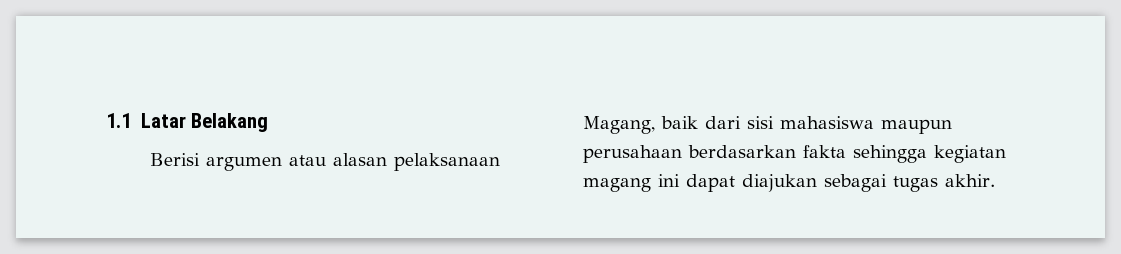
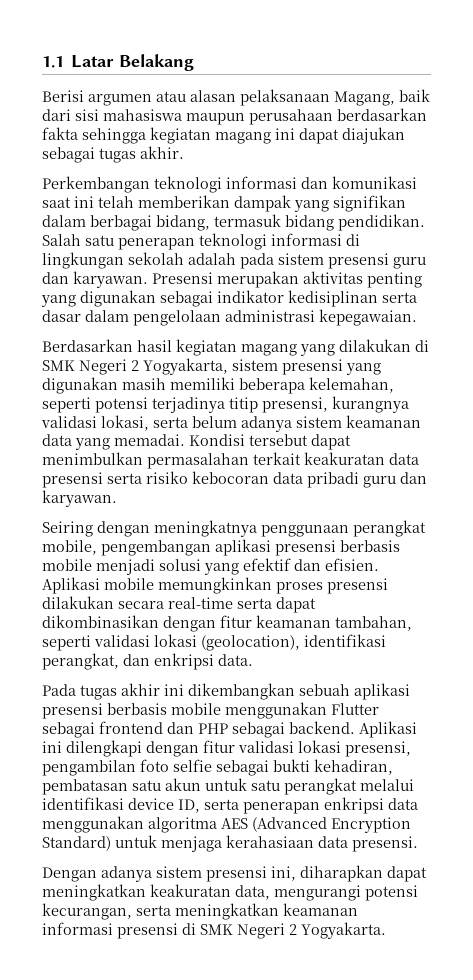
(995, 180) none -> [42,176,417,193] [42,195,406,212] [42,214,425,231] [42,233,360,250] [42,252,426,269] [42,271,422,288] [41,290,417,307] [42,309,417,326] [42,339,429,356] [42,358,381,375] [42,377,394,394] [42,396,409,413] [41,415,421,432] [42,434,351,450] [42,452,419,469] [42,471,427,488] [42,490,117,507] [42,520,426,537] [42,539,400,556] [42,558,379,575] [42,577,388,594] [42,596,316,613] [42,615,412,632] [42,634,386,651] [42,653,253,670] [42,683,410,700] [42,702,379,719] [42,721,417,738] [42,740,411,757] [42,759,393,776] [42,778,414,795] [42,797,418,814] [42,816,411,833] [42,835,418,852] [42,865,427,882] [42,884,418,901] [42,903,358,920] [42,922,386,939] // Perkembangan teknologi informasi dan komunikasi saat ini telah memberikan dampak yang signifikan dalam berbagai bidang, termasuk bidang pendidikan. Salah satu penerapan teknologi informasi di lingkungan sekolah adalah pada sistem presensi guru dan karyawan. Presensi merupakan aktivitas penting yang digunakan sebagai indikator kedisiplinan serta dasar dalam pengelolaan administrasi kepegawaian. // Berdasarkan hasil kegiatan magang yang dilakukan di SMK Negeri 2 Yogyakarta, sistem presensi yang digunakan masih memiliki beberapa kelemahan, seperti potensi terjadinya titip presensi, kurangnya validasi lokasi, serta belum adanya sistem keamanan data yang memadai. Kondisi tersebut dapat menimbulkan permasalahan terkait keakuratan data presensi serta risiko kebocoran data pribadi guru dan karyawan. // Seiring dengan meningkatnya penggunaan perangkat mobile, pengembangan aplikasi presensi berbasis mobile menjadi solusi yang efektif dan efisien. Aplikasi mobile memungkinkan proses presensi dilakukan secara real-time serta dapat dikombinasikan dengan fitur keamanan tambahan, seperti validasi lokasi (geolocation), identifikasi perangkat, dan enkripsi data. // Pada tugas akhir ini dikembangkan sebuah aplikasi presensi berbasis mobile menggunakan Flutter sebagai frontend dan PHP sebagai backend. Aplikasi ini dilengkapi dengan fitur validasi lokasi presensi, pengambilan foto selfie sebagai bukti kehadiran, pembatasan satu akun untuk satu perangkat melalui identifikasi device ID, serta penerapan enkripsi data menggunakan algoritma AES (Advanced Encryption Standard) untuk menjaga kerahasiaan data presensi. // Dengan adanya sistem presensi ini, diharapkan dapat meningkatkan keakuratan data, mengurangi potensi kecurangan, serta meningkatkan keamanan informasi presensi di SMK Negeri 2 Yogyakarta.

